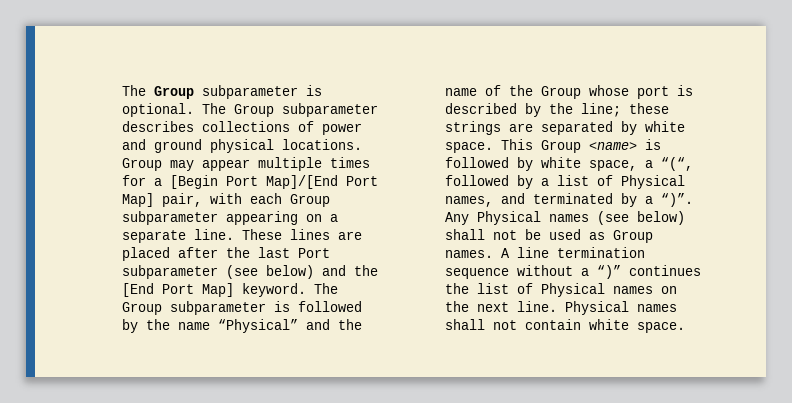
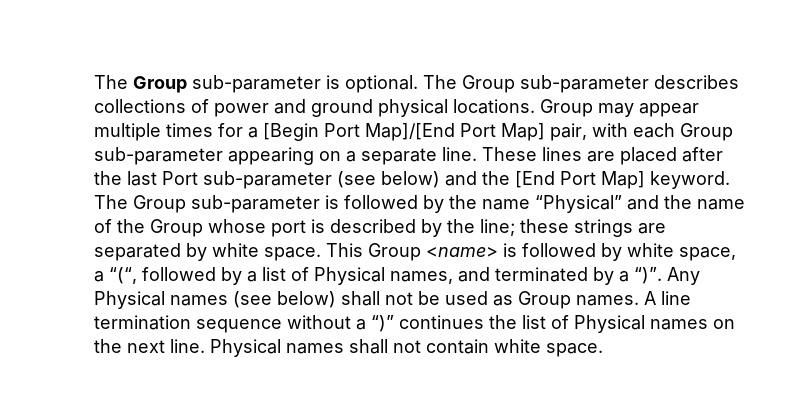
[121,85,298,99] The Group subparameter -> [93,75,321,93] The Group sub-parameter
[281,103,378,117] subparameter -> [519,75,649,93] sub-parameter
[121,211,218,225] subparameter -> [93,147,223,165] sub-parameter
[121,265,218,279] subparameter -> [202,171,332,189] sub-parameter
[169,301,266,315] subparameter -> [190,195,320,213] sub-parameter

